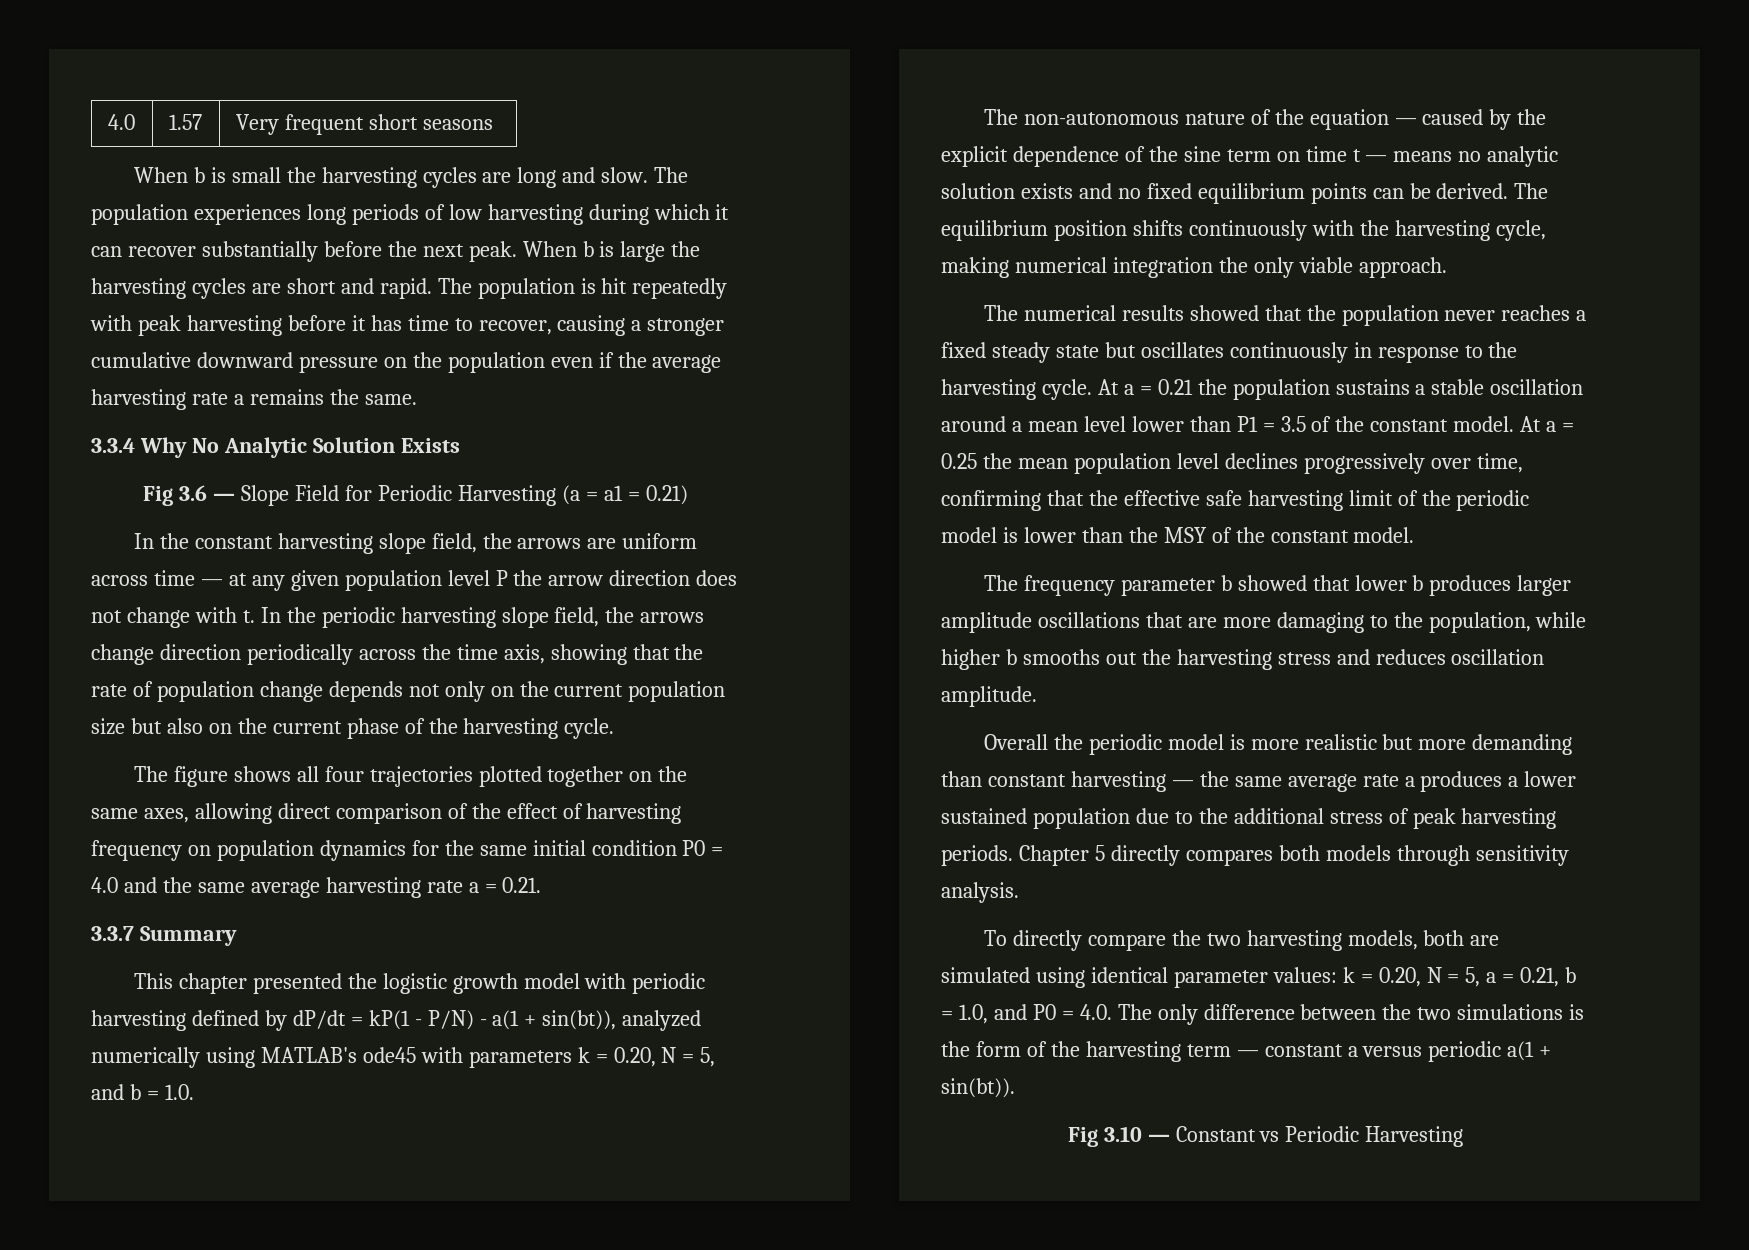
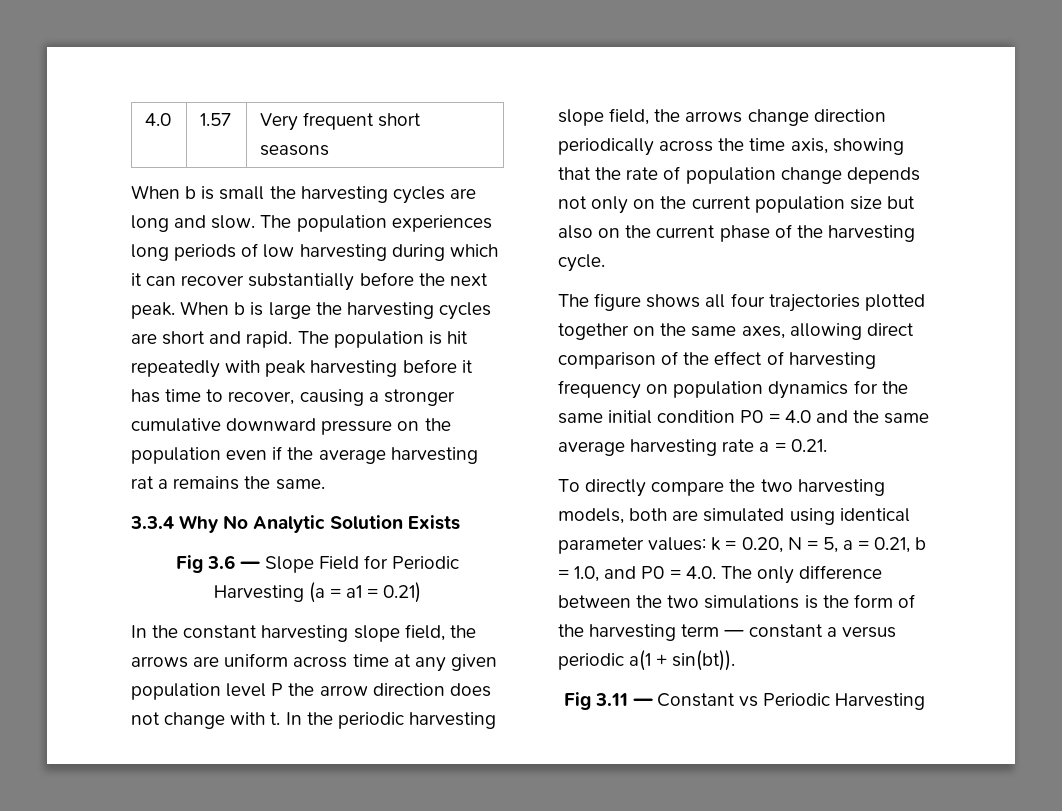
[191,392,228,405] rate -> [131,476,154,489] rat
[200,579,223,586] — -> (389, 660) none
[91,926,237,946] [133,973,706,994] [91,1010,702,1031] [91,1047,716,1068] [91,1084,194,1100] [983,109,1547,130] [941,146,1559,167] [941,183,1549,204] [941,220,1546,241] [941,257,1447,278] [983,305,1587,326] [941,342,1518,363] [941,379,1584,400] [941,416,1575,432] [941,453,1523,474] [941,490,1530,511] [941,527,1415,543] [983,575,1572,596] [941,612,1587,633] [941,649,1545,670] [941,686,1037,707] [983,734,1573,755] [941,771,1577,792] [941,808,1557,829] [941,845,1569,866] [941,882,1019,903] // 3.3.7 Summary // This chapter presented the logistic growth model with periodic harvesting defined by dP/dt = kP(1 - P/N) - a(1 + sin(bt)), analyzed numerically using MATLAB's ode45 with parameters k = 0.20, N = 5, and b = 1.0. // The non-autonomous nature of the equation — caused by the explicit dependence of the sine term on time t — means no analytic solution exists and no fixed equilibrium points can be derived. The equilibrium position shifts continuously with the harvesting cycle, making numerical integration the only viable approach. // The numerical results showed that the population never reaches a fixed steady state but oscillates continuously in response to the harvesting cycle. At a = 0.21 the population sustains a stable oscillation around a mean level lower than P1 = 3.5 of the constant model. At a = 0.25 the mean population level declines progressively over time, confirming that the effective safe harvesting limit of the periodic model is lower than the MSY of the constant model. // The frequency parameter b showed that lower b produces larger amplitude oscillations that are more damaging to the population, while higher b smooths out the harvesting stress and reduces oscillation amplitude. // Overall the periodic model is more realistic but more demanding than constant harvesting — the same average rate a produces a lower sustained population due to the additional stress of peak harvesting periods. Chapter 5 directly compares both models through sensitivity analysis. -> (827, 445) none
[1103,1126,1142,1142] 3.10 -> [594,693,628,706] 3.11

